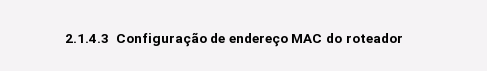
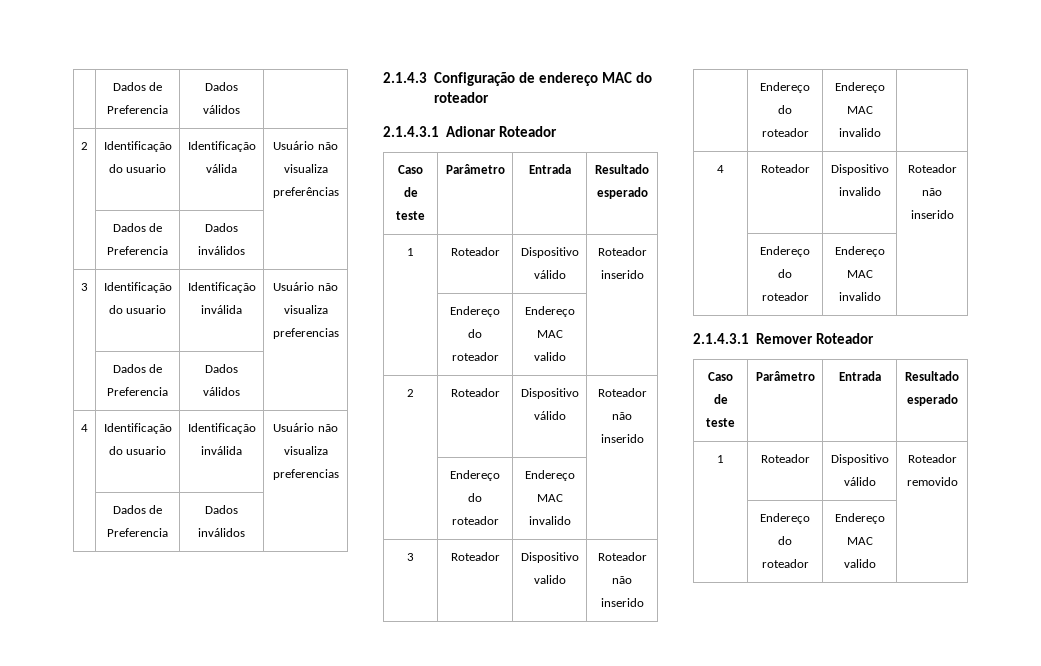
(65, 38) none -> [112,82,163,91] [107,105,168,114] [205,82,238,91] [203,105,240,114] [81,142,88,150] [103,141,172,152] [108,164,167,173] [187,141,256,152] [206,164,237,173] [273,141,338,150] [283,164,328,173] [272,187,339,198] [112,223,163,232] [107,246,168,255] [205,223,238,232] [198,246,245,255] [81,283,88,291] [103,282,172,293] [108,305,167,314] [187,282,256,293] [201,305,242,314] [273,282,338,291] [283,305,328,314] [272,328,339,339] [112,364,163,373] [107,387,168,396] [205,364,238,373] [203,387,240,396] [81,424,88,432] [103,423,172,434] [108,446,167,455] [187,423,256,434] [201,446,242,455] [273,423,338,432] [283,446,328,455] [272,469,339,480] [112,505,163,514] [107,528,168,537] [205,505,238,514] [198,528,245,537] | Dados de Preferencia | Dados válidos | // 2 | Identificação do usuario | Identificação válida | Usuário não visualiza preferências // | Dados de Preferencia | Dados inválidos | // 3 | Identificação do usuario | Identificação inválida | Usuário não visualiza preferencias // | Dados de Preferencia | Dados válidos | // 4 | Identificação do usuario | Identificação inválida | Usuário não visualiza preferencias // | Dados de Preferencia | Dados inválidos | //
(403, 38) none -> [383,126,558,137] [398,165,423,174] [403,187,418,197] [396,211,425,220] [445,164,505,174] [528,164,571,174] [595,164,649,174] [596,187,648,199] [407,248,414,256] [450,247,500,256] [520,247,579,258] [533,270,566,279] [597,247,647,256] [600,270,644,279] [450,306,500,317] [468,329,482,338] [451,352,499,361] [524,306,575,317] [536,330,563,338] [533,352,566,361] [407,389,414,397] [450,388,500,397] [520,388,579,399] [533,411,566,420] [597,388,647,397] [612,412,632,420] [600,434,644,443] [450,470,500,481] [468,493,482,502] [451,516,499,525] [524,470,575,481] [536,494,563,502] [528,516,571,525] [407,553,414,561] [450,552,500,561] [520,552,579,563] [533,575,566,584] [597,552,647,561] [612,576,632,584] [600,598,644,607] [760,82,810,93] [778,105,792,114] [761,128,809,137] [834,82,885,93] [846,106,873,114] [838,128,881,137] [717,165,724,173] [760,164,810,173] [830,164,889,175] [838,187,881,196] [907,164,957,173] [922,188,942,196] [910,210,954,219] [760,246,810,257] [778,269,792,278] [761,292,809,301] [834,246,885,257] [846,270,873,278] [838,292,881,301] [693,333,875,344] [708,372,733,381] [713,394,728,404] [706,418,735,427] [755,371,815,381] [838,371,881,381] [905,371,959,381] [906,394,958,406] [717,455,724,463] [760,454,810,463] [830,454,889,465] [843,477,876,486] [907,454,957,463] [906,477,958,486] [760,513,810,524] [778,536,792,545] [761,559,809,568] [834,513,885,524] [846,537,873,545] [843,559,876,568] // 2.1.4.3.1 Adionar Roteador // Caso de teste | Parâmetro | Entrada | Resultado esperado // 1 | Roteador | Dispositivo válido | Roteador inserido // | Endereço do roteador | Endereço MAC valido | // 2 | Roteador | Dispositivo válido | Roteador não inserido // | Endereço do roteador | Endereço MAC invalido | // 3 | Roteador | Dispositivo valido | Roteador não inserido // | Endereço do roteador | Endereço MAC invalido | // 4 | Roteador | Dispositivo invalido | Roteador não inserido // | Endereço do roteador | Endereço MAC invalido | // 2.1.4.3.1 Remover Roteador // Caso de teste | Parâmetro | Entrada | Resultado esperado // 1 | Roteador | Dispositivo válido | Roteador removido // | Endereço do roteador | Endereço MAC valido |

